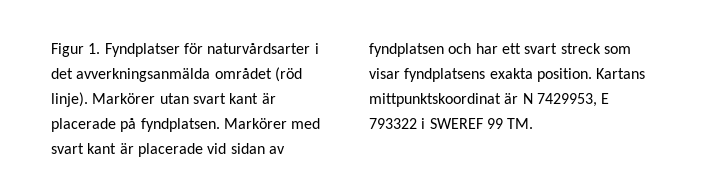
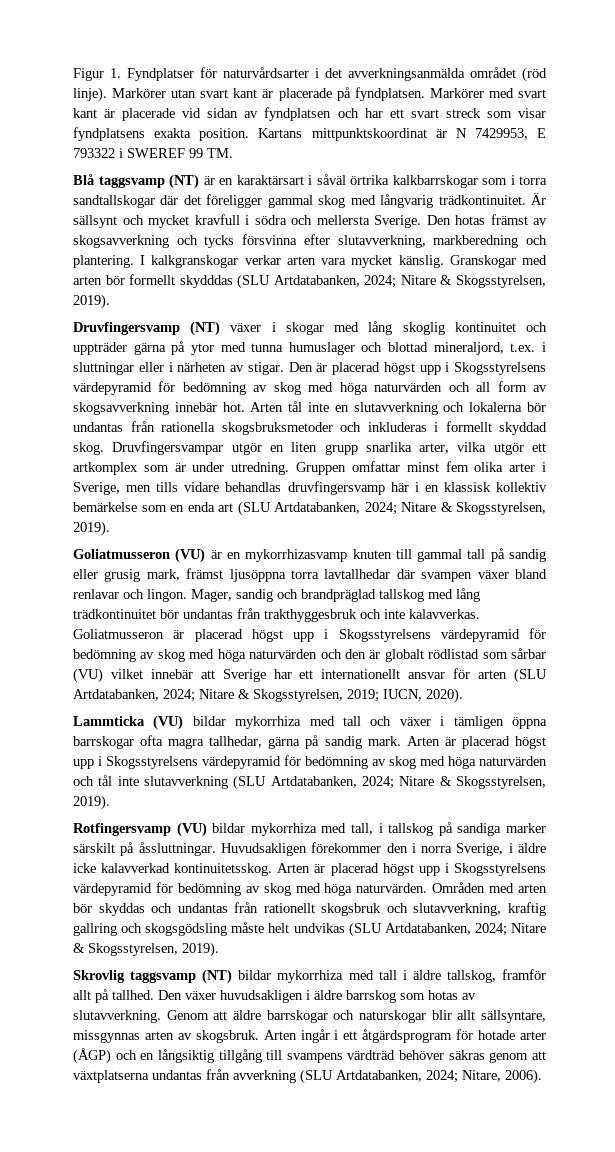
(534, 123) none -> [73,174,547,189] [73,193,547,208] [73,214,547,228] [73,234,547,248] [73,255,547,268] [73,274,546,289] [73,294,110,309] [73,321,547,336] [73,341,546,355] [73,362,546,375] [73,381,547,395] [73,401,547,415] [73,421,547,435] [73,441,547,455] [73,461,546,475] [73,481,548,495] [73,501,546,516] [73,521,110,536] [73,548,547,563] [73,568,547,582] [73,588,480,602] [73,608,480,622] [73,628,546,642] [73,648,547,662] [73,668,548,683] [73,688,463,703] [73,715,547,730] [73,735,546,749] [73,755,547,769] [73,775,546,790] [73,795,110,810] [73,822,547,837] [73,842,547,856] [73,863,546,876] [73,882,547,896] [73,902,546,916] [73,922,546,937] [73,942,219,957] [73,969,547,984] [73,989,476,1003] [73,1010,546,1023] [73,1029,547,1043] [73,1048,546,1064] [73,1069,542,1084] // Blå taggsvamp (NT) är en karaktärsart i såväl örtrika kalkbarrskogar som i torra sandtallskogar där det föreligger gammal skog med långvarig trädkontinuitet. Är sällsynt och mycket kravfull i södra och mellersta Sverige. Den hotas främst av skogsavverkning och tycks försvinna efter slutavverkning, markberedning och plantering. I kalkgranskogar verkar arten vara mycket känslig. Granskogar med arten bör formellt skydddas (SLU Artdatabanken, 2024; Nitare & Skogsstyrelsen, 2019). // Druvfingersvamp (NT) växer i skogar med lång skoglig kontinuitet och uppträder gärna på ytor med tunna humuslager och blottad mineraljord, t.ex. i sluttningar eller i närheten av stigar. Den är placerad högst upp i Skogsstyrelsens värdepyramid för bedömning av skog med höga naturvärden och all form av skogsavverkning innebär hot. Arten tål inte en slutavverkning och lokalerna bör undantas från rationella skogsbruksmetoder och inkluderas i formellt skyddad skog. Druvfingersvampar utgör en liten grupp snarlika arter, vilka utgör ett artkomplex som är under utredning. Gruppen omfattar minst fem olika arter i Sverige, men tills vidare behandlas druvfingersvamp här i en klassisk kollektiv bemärkelse som en enda art (SLU Artdatabanken, 2024; Nitare & Skogsstyrelsen, 2019). // Goliatmusseron (VU) är en mykorrhizasvamp knuten till gammal tall på sandig eller grusig mark, främst ljusöppna torra lavtallhedar där svampen växer bland renlavar och lingon. Mager, sandig och brandpräglad tallskog med lång trädkontinuitet bör undantas från trakthyggesbruk och inte kalavverkas. Goliatmusseron är placerad högst upp i Skogsstyrelsens värdepyramid för bedömning av skog med höga naturvärden och den är globalt rödlistad som sårbar (VU) vilket innebär att Sverige har ett internationellt ansvar för arten (SLU Artdatabanken, 2024; Nitare & Skogsstyrelsen, 2019; IUCN, 2020). // Lammticka (VU) bildar mykorrhiza med tall och växer i tämligen öppna barrskogar ofta magra tallhedar, gärna på sandig mark. Arten är placerad högst upp i Skogsstyrelsens värdepyramid för bedömning av skog med höga naturvärden och tål inte slutavverkning (SLU Artdatabanken, 2024; Nitare & Skogsstyrelsen, 2019). // Rotfingersvamp (VU) bildar mykorrhiza med tall, i tallskog på sandiga marker särskilt på åssluttningar. Huvudsakligen förekommer den i norra Sverige, i äldre icke kalavverkad kontinuitetsskog. Arten är placerad högst upp i Skogsstyrelsens värdepyramid för bedömning av skog med höga naturvärden. Områden med arten bör skyddas och undantas från rationellt skogsbruk och slutavverkning, kraftig gallring och skogsgödsling måste helt undvikas (SLU Artdatabanken, 2024; Nitare & Skogsstyrelsen, 2019). // Skrovlig taggsvamp (NT) bildar mykorrhiza med tall i äldre tallskog, framför allt på tallhed. Den växer huvudsakligen i äldre barrskog som hotas av slutavverkning. Genom att äldre barrskogar och naturskogar blir allt sällsyntare, missgynnas arten av skogsbruk. Arten ingår i ett åtgärdsprogram för hotade arter (ÅGP) och en långsiktig tillgång till svampens värdträd behöver säkras genom att växtplatserna undantas från avverkning (SLU Artdatabanken, 2024; Nitare, 2006).

